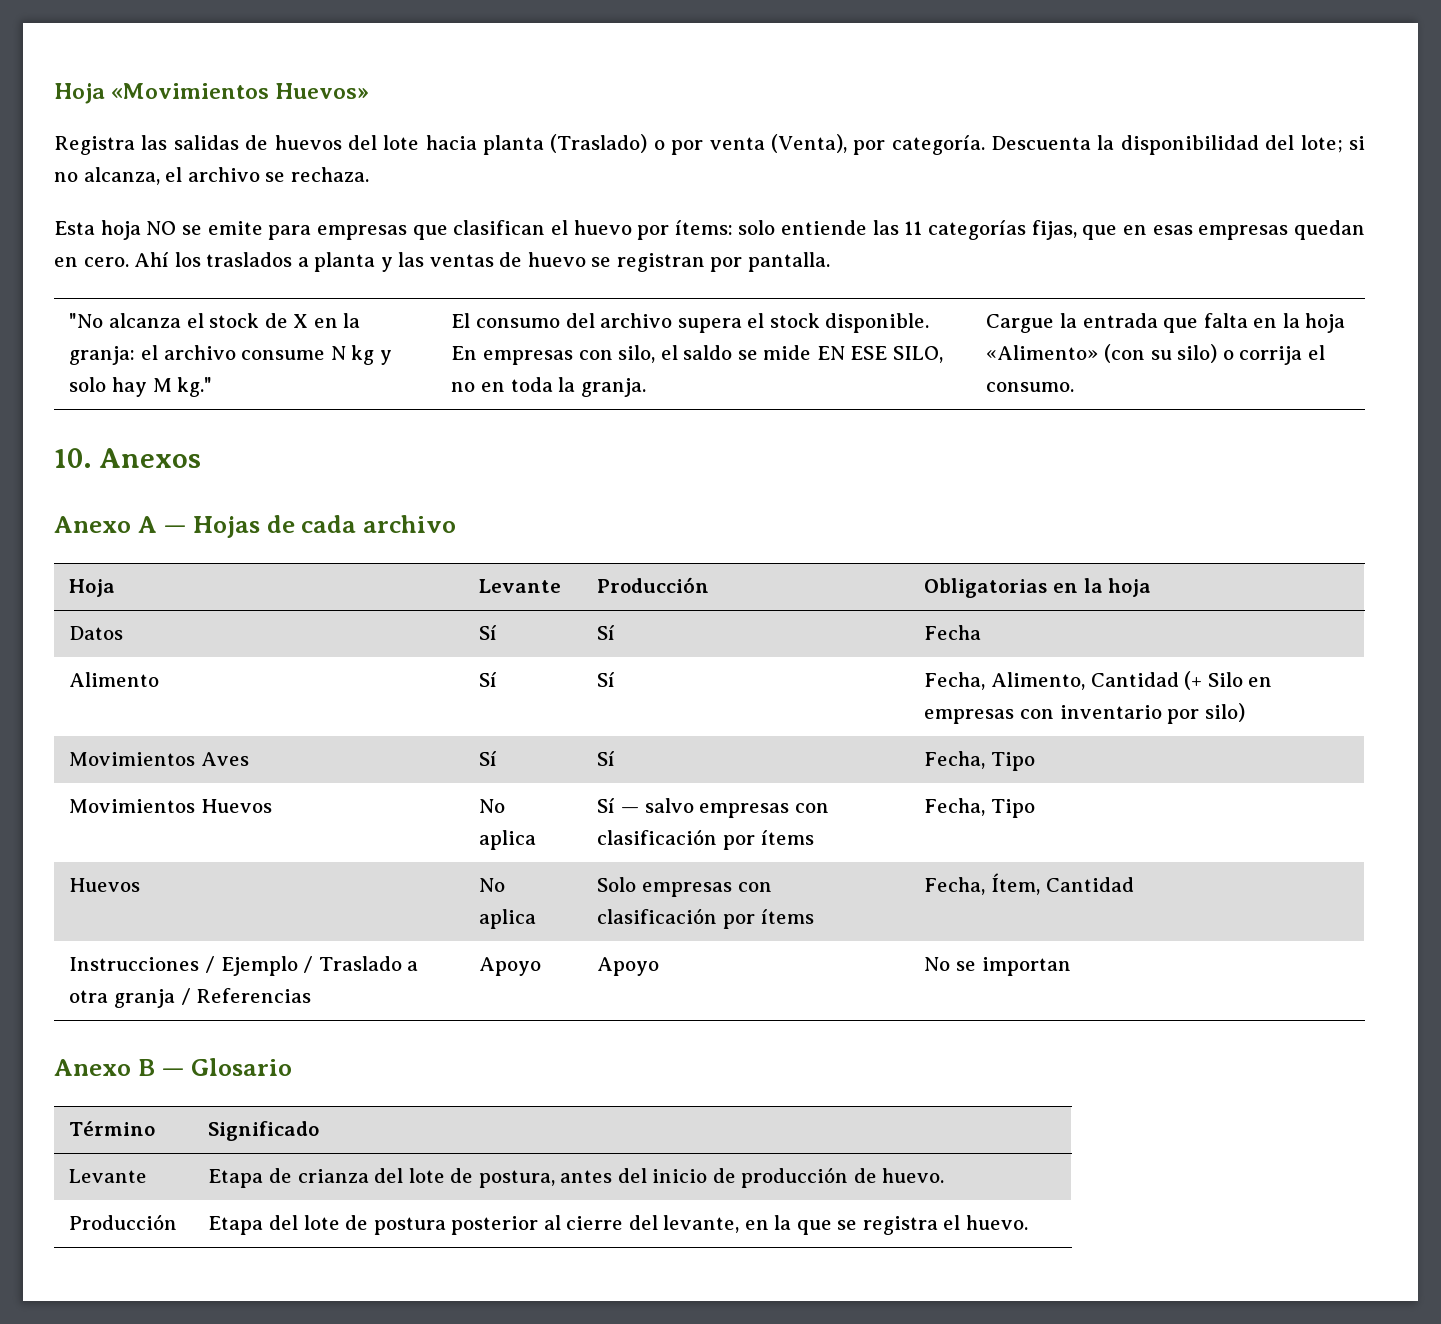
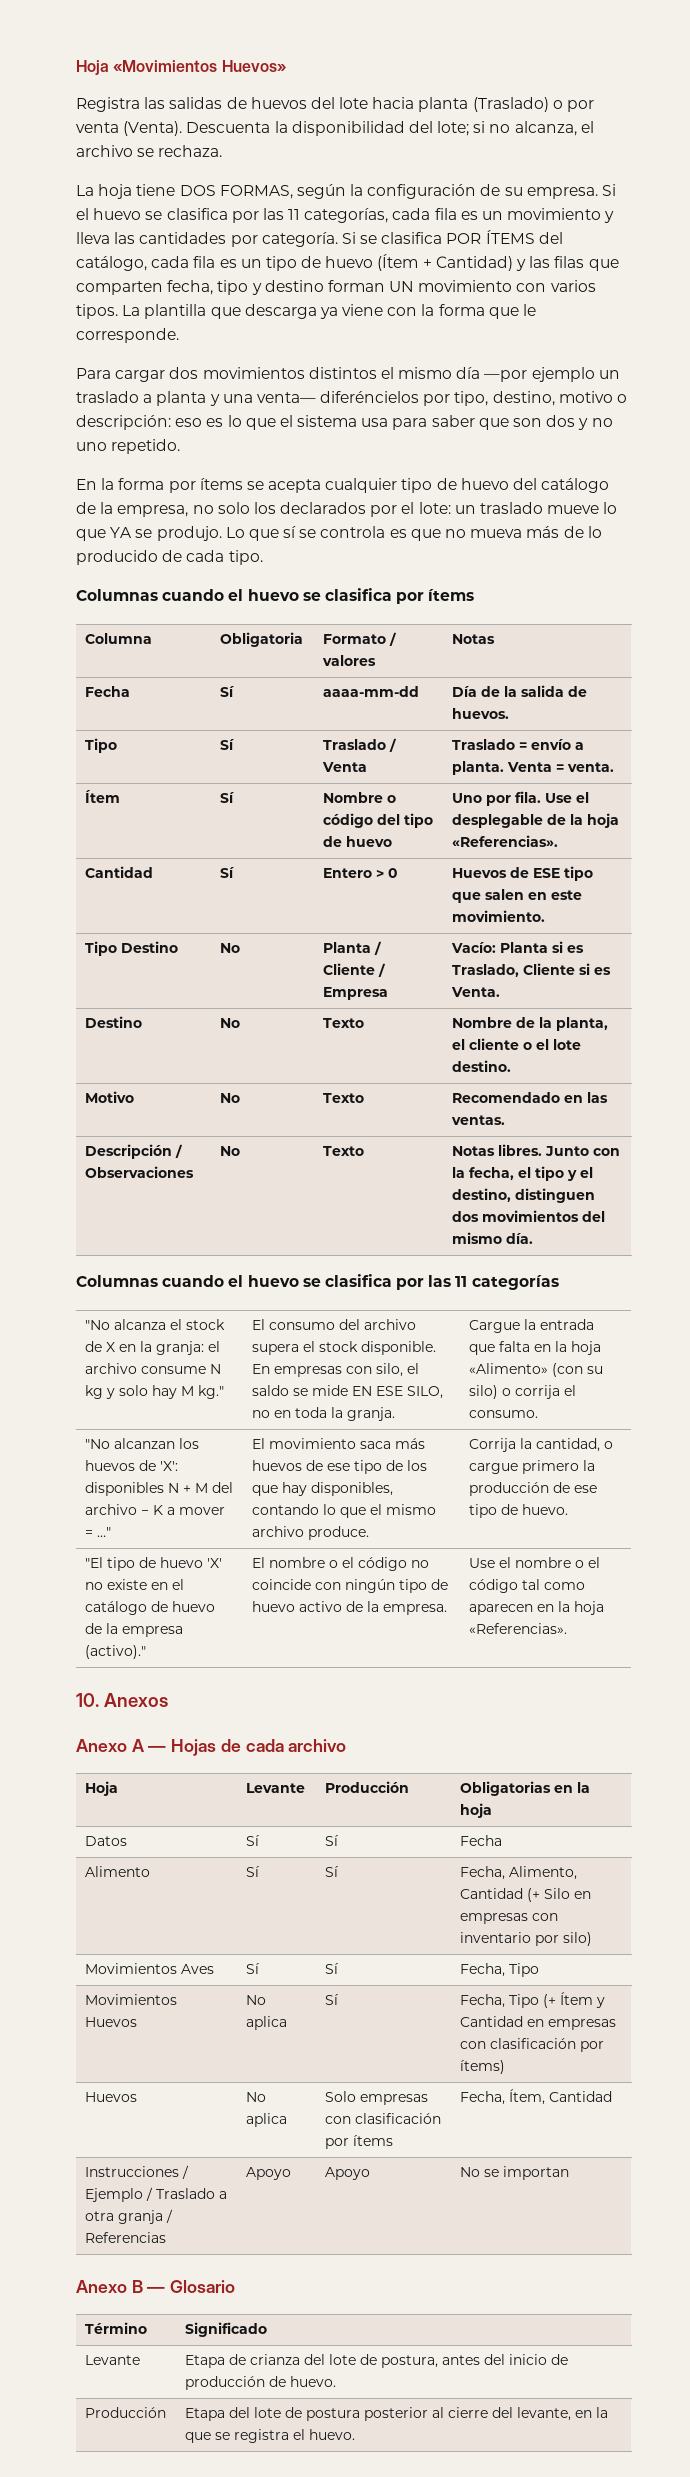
[770,134,985,155] (Venta), por categoría. -> [123,121,183,136] (Venta).
[54,220,1366,240] [54,252,831,272] Esta hoja NO se emite para empresas que clasifican el huevo por ítems: solo entiende las 11 categorías fijas, que en esas empresas quedan en cero. Ahí los traslados a planta y las ventas de huevo se registran por pantalla. -> [76,184,617,199] [76,208,615,223] [76,230,563,247] [76,254,619,271] [76,280,596,295] [76,304,537,319] [76,328,179,343] [76,367,620,382] [76,391,628,406] [76,415,613,430] [76,439,181,454] [76,478,610,493] [76,502,618,517] [76,526,602,541] [76,550,263,565] [76,588,475,604] [85,633,153,644] [220,632,304,647] [323,632,398,646] [322,655,377,666] [452,634,496,644] [85,686,131,697] [220,686,236,697] [323,686,420,697] [452,685,588,697] [452,708,510,719] [85,738,118,753] [220,739,236,750] [323,738,398,752] [322,762,368,772] [452,739,585,750] [452,761,615,775] [85,790,121,803] [220,792,236,803] [323,792,397,803] [323,813,434,828] [323,836,393,847] [452,791,590,806] [452,813,620,828] [452,835,559,847] [85,866,154,878] [220,867,236,878] [323,868,399,878] [452,866,594,881] [452,889,583,903] [452,910,546,922] [85,941,179,956] [220,943,241,953] [323,941,383,955] [323,963,387,977] [323,987,389,1000] [451,941,585,953] [452,963,612,977] [451,987,501,997] [85,1016,143,1028] [220,1018,241,1028] [323,1018,365,1028] [452,1017,609,1031] [452,1038,582,1050] [452,1060,512,1072] [85,1091,135,1103] [220,1093,241,1103] [323,1093,365,1103] [452,1092,609,1103] [451,1115,506,1125] [85,1144,184,1159] [85,1166,195,1178] [220,1146,241,1156] [323,1146,365,1156] [452,1144,621,1156] [452,1166,594,1181] [452,1188,596,1203] [452,1210,606,1222] [452,1232,534,1244] [76,1274,559,1290] La hoja tiene DOS FORMAS, según la configuración de su empresa. Si el huevo se clasifica por las 11 categorías, cada fila es un movimiento y lleva las cantidades por categoría. Si se clasifica POR ÍTEMS del catálogo, cada fila es un tipo de huevo (Ítem + Cantidad) y las filas que comparten fecha, tipo y destino forman UN movimiento con varios tipos. La plantilla que descarga ya viene con la forma que le corresponde. // Para cargar dos movimientos distintos el mismo día —por ejemplo un traslado a planta y una venta— diferéncielos por tipo, destino, motivo o descripción: eso es lo que el sistema usa para saber que son dos y no uno repetido. // En la forma por ítems se acepta cualquier tipo de huevo del catálogo de la empresa, no solo los declarados por el lote: un traslado mueve lo que YA se produjo. Lo que sí se controla es que no mueva más de lo producido de cada tipo. // Columnas cuando el huevo se clasifica por ítems // Columna | Obligatoria | Formato / valores | Notas // Fecha | Sí | aaaa-mm-dd | Día de la salida de huevos. // Tipo | Sí | Traslado / Venta | Traslado = envío a planta. Venta = venta. // Ítem | Sí | Nombre o código del tipo de huevo | Uno por fila. Use el desplegable de la hoja «Referencias». // Cantidad | Sí | Entero > 0 | Huevos de ESE tipo que salen en este movimiento. // Tipo Destino | No | Planta / Cliente / Empresa | Vacío: Planta si es Traslado, Cliente si es Venta. // Destino | No | Texto | Nombre de la planta, el cliente o el lote destino. // Motivo | No | Texto | Recomendado en las ventas. // Descripción / Observaciones | No | Texto | Notas libres. Junto con la fecha, el tipo y el destino, distinguen dos movimientos del mismo día. // Columnas cuando el huevo se clasifica por las 11 categorías
(1075, 387) none -> [85,1438,200,1449] [85,1460,179,1471] [85,1482,234,1496] [85,1504,226,1515] [85,1527,112,1537] [252,1438,426,1449] [252,1460,428,1474] [252,1482,394,1496] [252,1504,437,1518] [252,1526,370,1540] [469,1438,614,1452] [469,1460,596,1474] [469,1482,598,1496] [469,1504,569,1518] [85,1557,223,1571] [85,1579,185,1590] [85,1601,216,1615] [85,1623,184,1637] [85,1645,147,1659] [252,1557,430,1571] [252,1579,449,1593] [252,1601,448,1615] [469,1557,601,1568] [469,1579,586,1593] [469,1601,605,1615] [469,1623,568,1634] // "No alcanzan los huevos de 'X': disponibles N + M del archivo − K a mover = …" | El movimiento saca más huevos de ese tipo de los que hay disponibles, contando lo que el mismo archivo produce. | Corrija la cantidad, o cargue primero la producción de ese tipo de huevo. // "El tipo de huevo 'X' no existe en el catálogo de huevo de la empresa (activo)." | El nombre o el código no coincide con ningún tipo de huevo activo de la empresa. | Use el nombre o el código tal como aparecen en la hoja «Referencias».
[620,798,829,818] [597,829,814,850] [924,798,1035,818] — salvo empresas con clasificación por ítems | Fecha, Tipo -> [460,1992,606,2008] [460,2016,617,2030] [460,2038,605,2052] [460,2060,506,2074] | Fecha, Tipo (+ Ítem y Cantidad en empresas con clasificación por ítems)

